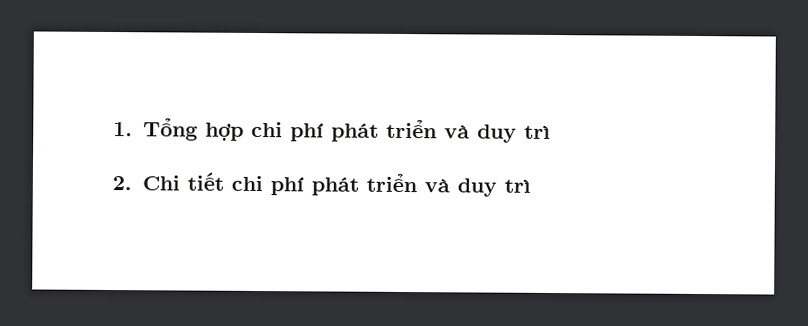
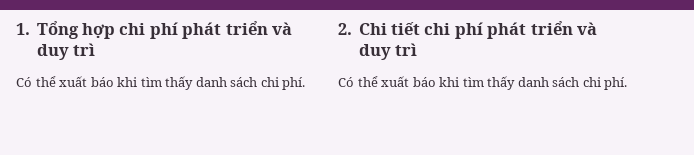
(552, 132) none -> [16,76,306,90] // Có thể xuất báo khi tìm thấy danh sách chi phí.
(532, 185) none -> [338,76,628,90] // Có thể xuất báo khi tìm thấy danh sách chi phí.

